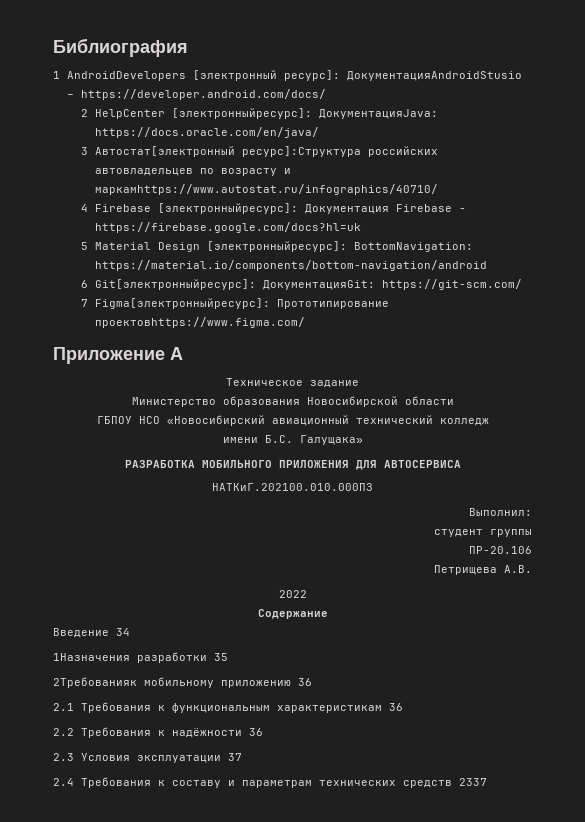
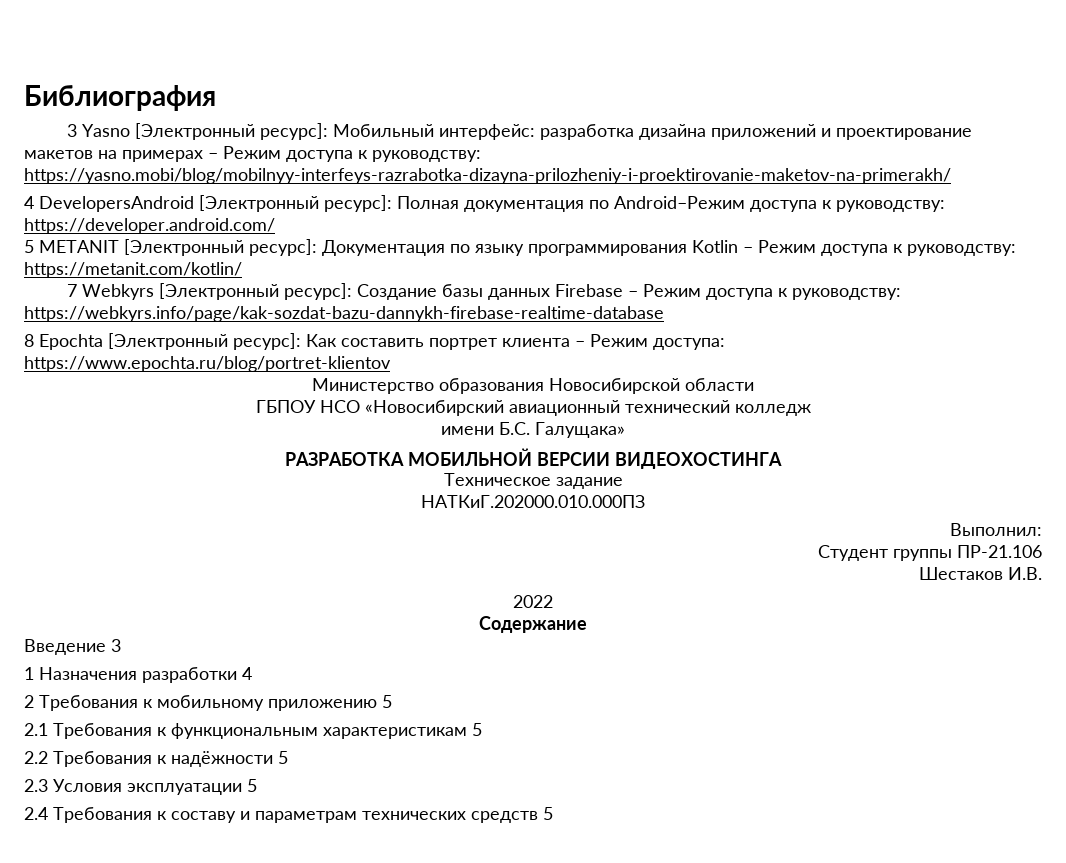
[53,70,522,81] [66,89,326,100] [80,108,438,119] [94,127,319,138] [80,146,438,157] [94,168,291,176] [94,184,438,195] [80,203,466,214] [94,222,361,233] [80,241,473,252] [94,260,487,271] [80,279,522,290] [80,298,389,309] [94,317,305,328] [53,347,183,364] [226,378,359,388] 1 AndroidDevelopers [электронный ресурс]: ДокументацияAndroidStusio – https://developer.android.com/docs/ // 2 HelpCenter [электронныйресурс]: ДокументацияJava: https://docs.oracle.com/en/java/ // 3 Автостат[электронный ресурс]:Структура российских автовладельцев по возрасту и маркамhttps://www.autostat.ru/infographics/40710/ // 4 Firebase [электронныйресурс]: Документация Firebase - https://firebase.google.com/docs?hl=uk // 5 Material Design [электронныйресурс]: BottomNavigation: https://material.io/components/bottom-navigation/android // 6 Git[электронныйресурс]: ДокументацияGit: https://git-scm.com/ // 7 Figma[электронныйресурс]: Прототипирование проектовhttps://www.figma.com/ // Приложение А // Техническое задание -> [67,123,973,140] [24,146,481,162] [24,168,951,184] [24,195,945,212] [24,218,275,234] [24,239,1016,256] [24,262,242,278] [67,283,902,300] [24,306,664,322] [24,333,725,350] [24,356,391,372] 3 Yasno [Электронный ресурс]: Мобильный интерфейс: разработка дизайна приложений и проектирование макетов на примерах – Режим доступа к руководству: https://yasno.mobi/blog/mobilnyy-interfeys-razrabotka-dizayna-prilozheniy-i-proektirovanie-maketov-na-primerakh/ // 4 DevelopersAndroid [Электронный ресурс]: Полная документация по Android–Режим доступа к руководству: https://developer.android.com/ // 5 METANIT [Электронный ресурс]: Документация по языку программирования Kotlin – Режим доступа к руководству: https://metanit.com/kotlin/ // 7 Webkyrs [Электронный ресурс]: Создание базы данных Firebase – Режим доступа к руководству: https://webkyrs.info/page/kak-sozdat-bazu-dannykh-firebase-realtime-database // 8 Epochta [Электронный ресурс]: Как составить портрет клиента – Режим доступа: https://www.epochta.ru/blog/portret-klientov
[201,460,461,470] [212,483,373,491] МОБИЛЬНОГО ПРИЛОЖЕНИЯ ДЛЯ АВТОСЕРВИСА // НАТКиГ.202100.010.000ПЗ -> [408,448,782,469] [443,473,623,489] [421,495,645,508] МОБИЛЬНОЙ ВЕРСИИ ВИДЕОХОСТИНГА // Техническое задание // НАТКиГ.202000.010.000ПЗ
[434,529,483,537] студент -> [818,545,888,561] Студент
[469,546,532,554] [434,565,532,575] // ПР-20.106 // Петрищева А.В. -> [957,545,1042,558] [919,567,1042,580] ПР-21.106 // Шестаков И.В.
[116,628,130,636] [53,652,228,663] [53,677,137,688] 34 // 1Назначения разработки 35 // 2Требованияк -> [111,639,121,652] [24,667,252,683] [24,695,153,711] 3 // 1 Назначения разработки 4 // 2 Требования к
[298,678,312,686] 36 -> [382,695,392,708] 5
[389,703,403,711] 36 -> [472,723,482,736] 5
[249,728,263,736] 36 -> [278,751,288,764] 5
[228,753,242,761] 37 -> [247,779,257,792] 5
[459,778,487,786] 2337 -> [543,807,553,820] 5

